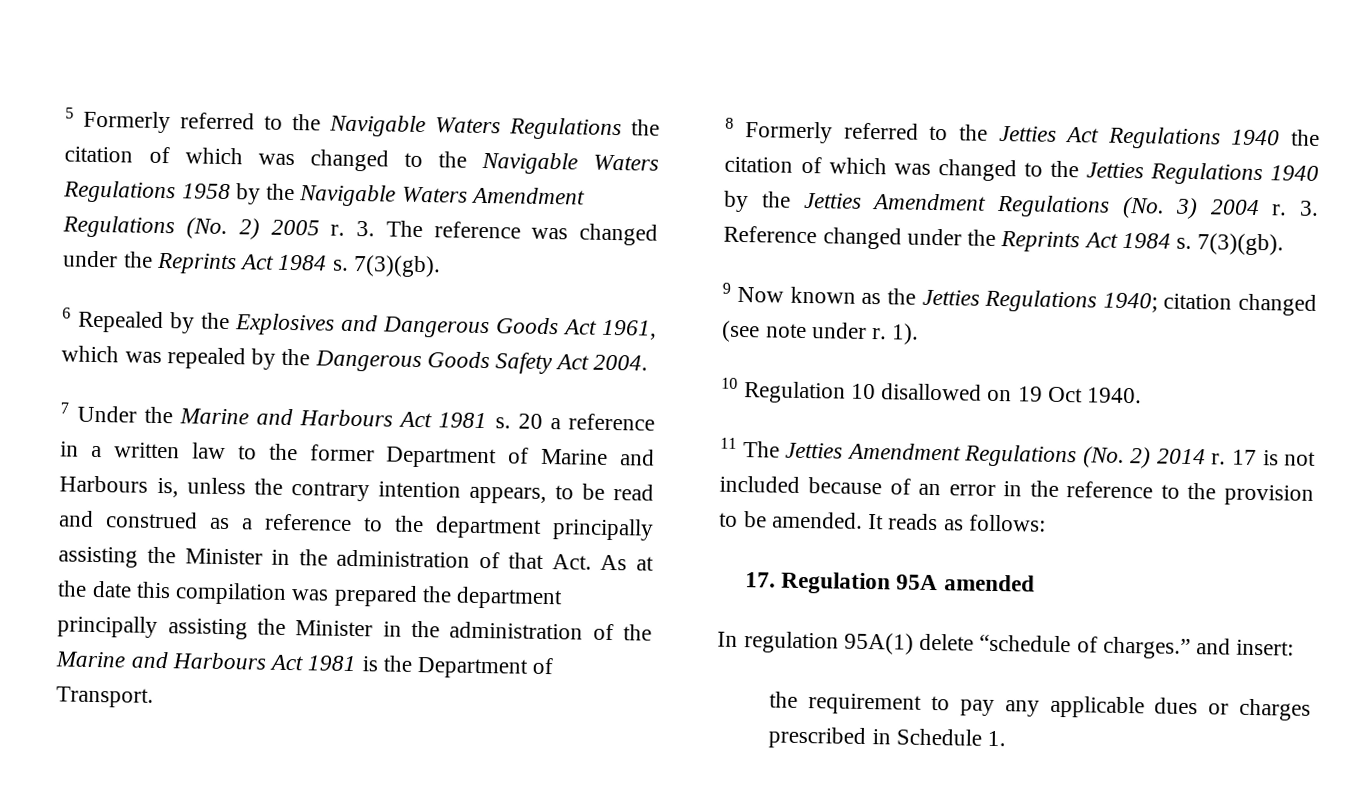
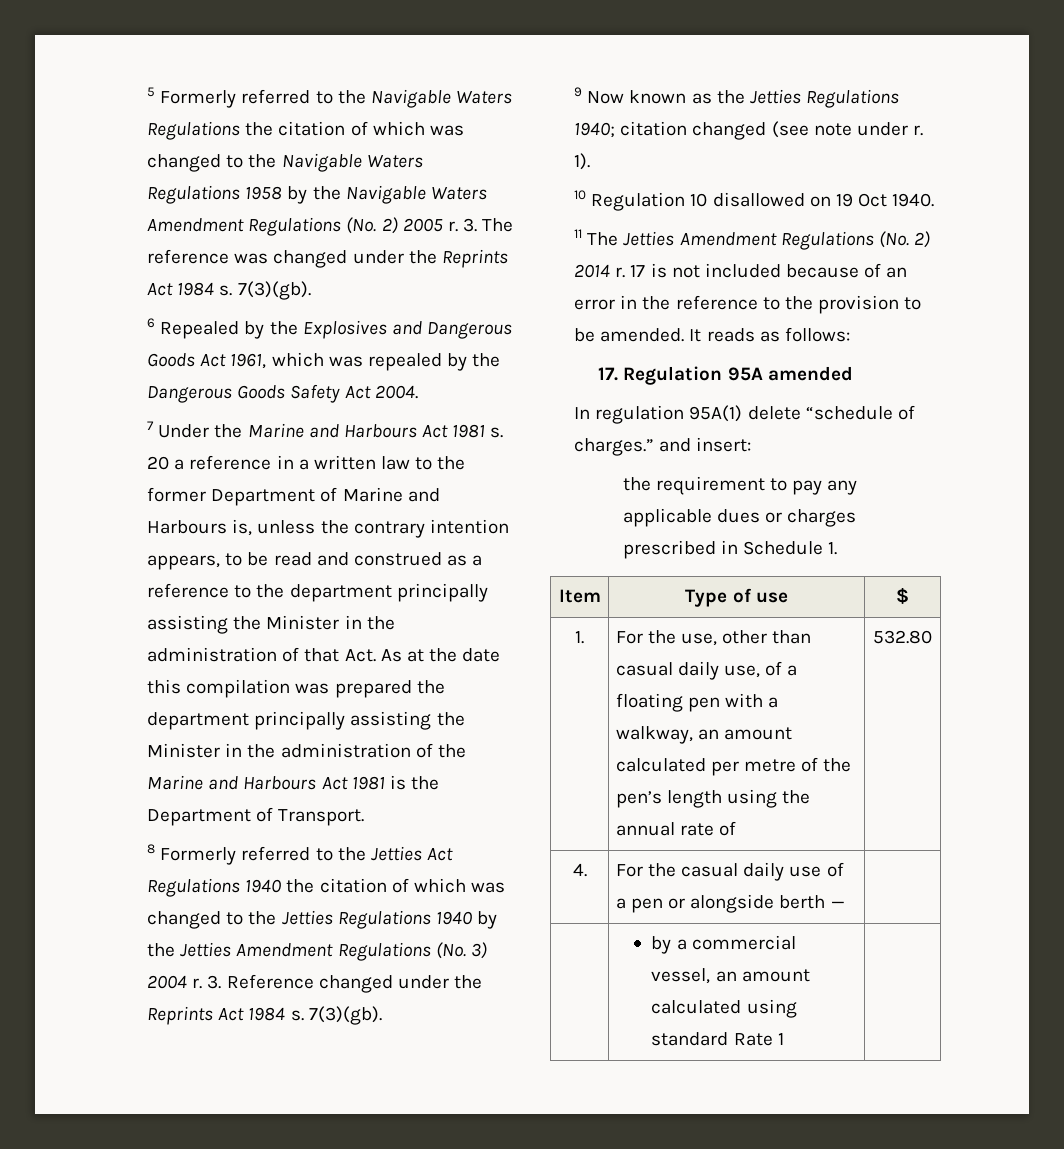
(1006, 738) none -> [558,589,601,603] [685,588,788,607] [896,588,909,604] [575,631,584,644] [615,630,812,646] [615,661,798,680] [615,693,779,712] [615,726,793,744] [615,757,852,776] [615,789,811,808] [615,821,737,836] [873,630,932,644] [572,863,587,877] [615,862,844,881] [615,894,845,913] [651,935,796,954] [651,968,810,984] [651,999,797,1018] [651,1032,784,1046] // Item | Type of use | $ // 1. | For the use, other than casual daily use, of a floating pen with a walkway, an amount calculated per metre of the pen’s length using the annual rate of | 532.80 // 4. | For the casual daily use of a pen or alongside berth — | // | by a commercial vessel, an amount calculated using standard Rate 1 |

